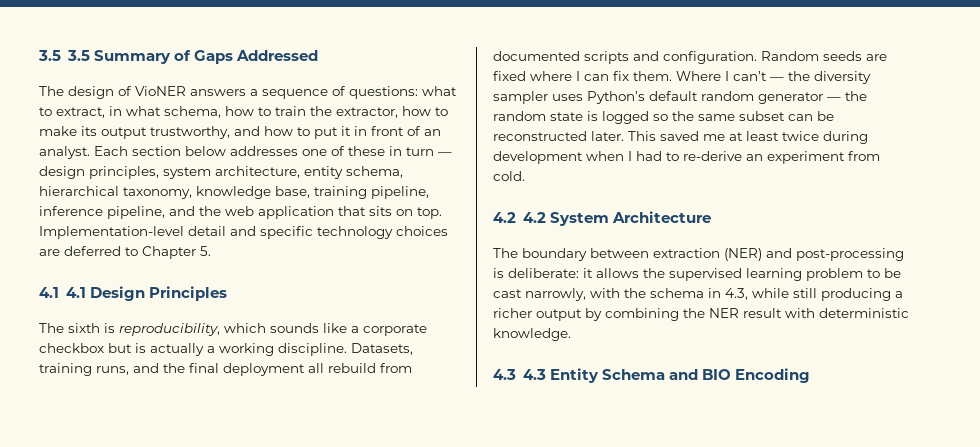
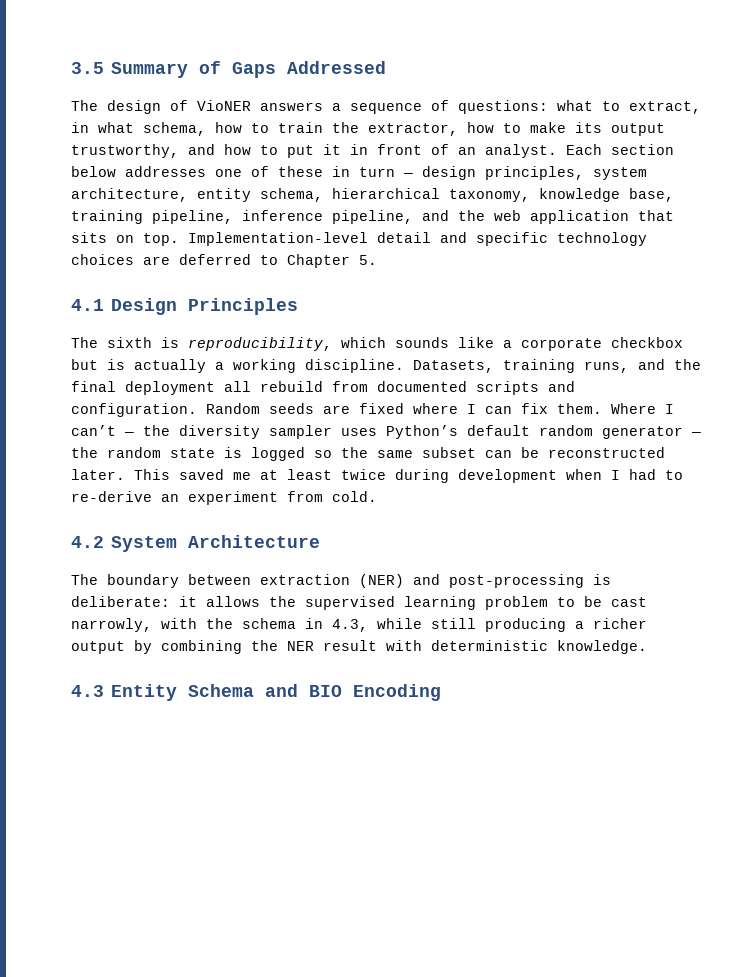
[38,50,90,61] 3.5 3.5 -> [71,62,104,74] 3.5
[65,287,86,298] 4.1 -> (104, 305) none
[522,212,546,223] 4.2 -> (104, 542) none
[522,369,546,380] 4.3 -> (104, 691) none

